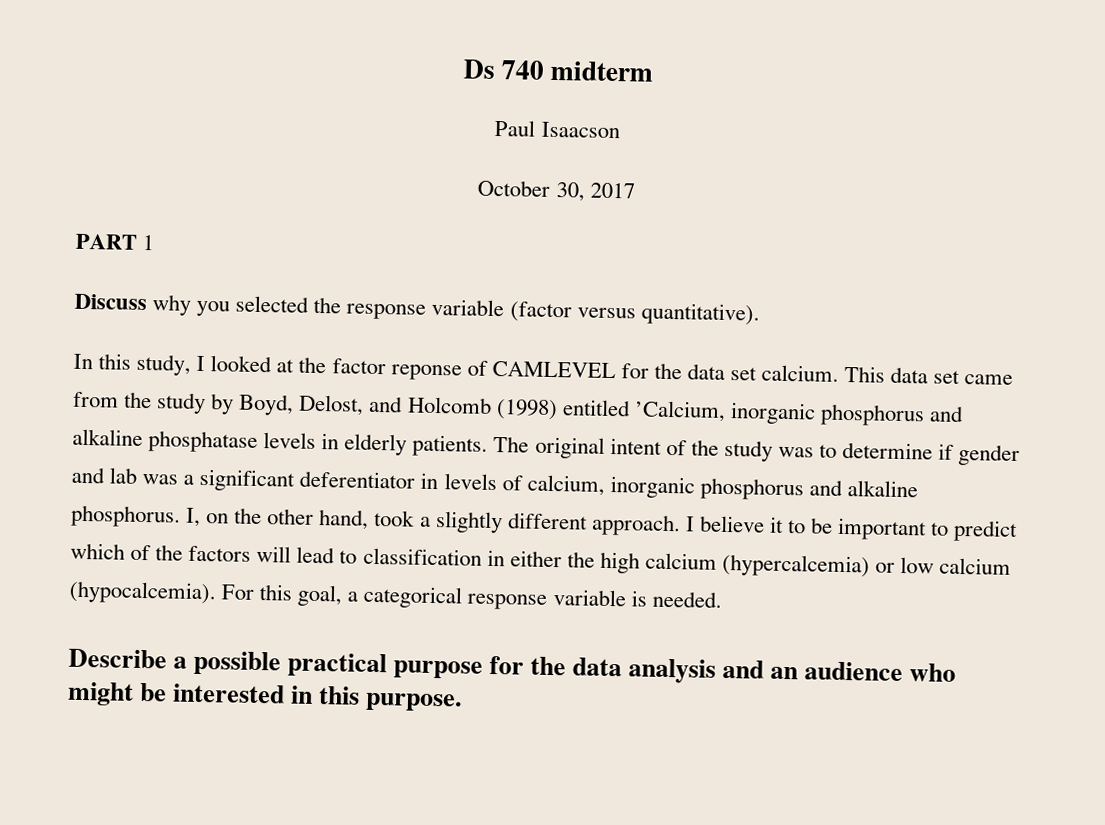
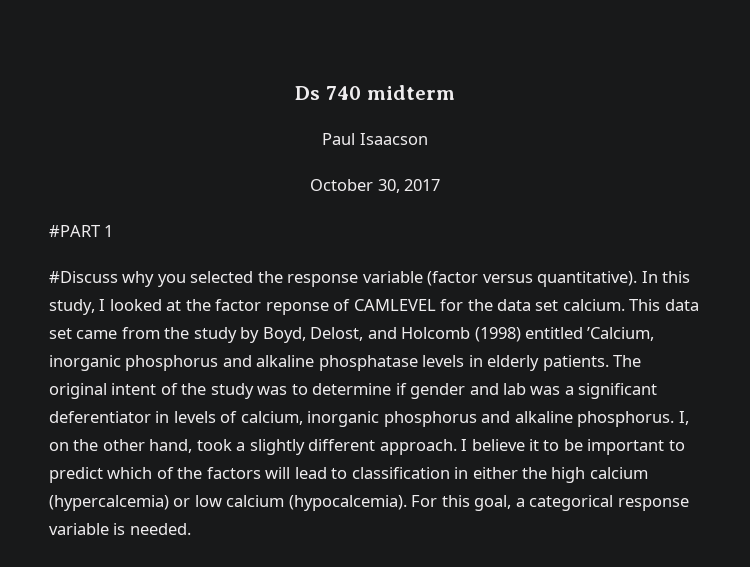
[75,233,137,250] PART -> [49,225,100,237] #PART
[74,293,147,311] Discuss -> [49,271,118,283] #Discuss
(760, 314) // -> (638, 279) none
[68,648,957,684] [67,681,464,712] // Describe a possible practical purpose for the data analysis and an audience who might be interested in this purpose. -> (191, 529) none

